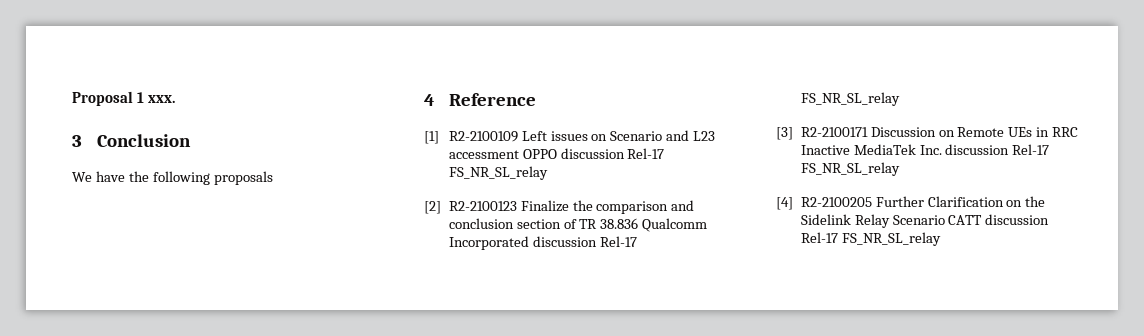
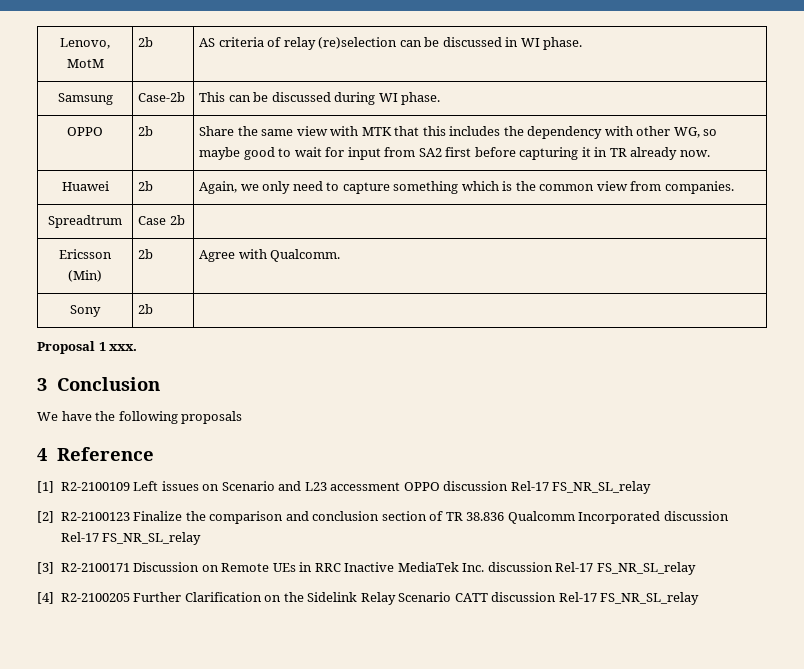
(72, 98) none -> [60,38,110,49] [66,59,104,68] [138,37,154,47] [199,37,583,50] [57,93,113,105] [138,92,186,102] [199,92,441,105] [67,127,103,136] [138,126,154,136] [199,126,718,139] [199,147,710,160] [61,181,109,191] [138,181,154,191] [199,181,734,194] [48,215,122,228] [138,215,185,225] [59,249,112,259] [68,270,102,282] [138,249,154,259] [199,249,341,262] [70,305,101,317] [138,304,154,314] Lenovo, MotM | 2b | AS criteria of relay (re)selection can be discussed in WI phase. // Samsung | Case-2b | This can be discussed during WI phase. // OPPO | 2b | Share the same view with MTK that this includes the dependency with other WG, so maybe good to wait for input from SA2 first before capturing it in TR already now. // Huawei | 2b | Again, we only need to capture something which is the common view from companies. // Spreadtrum | Case 2b | // Ericsson (Min) | 2b | Agree with Qualcomm. // Sony | 2b | //

